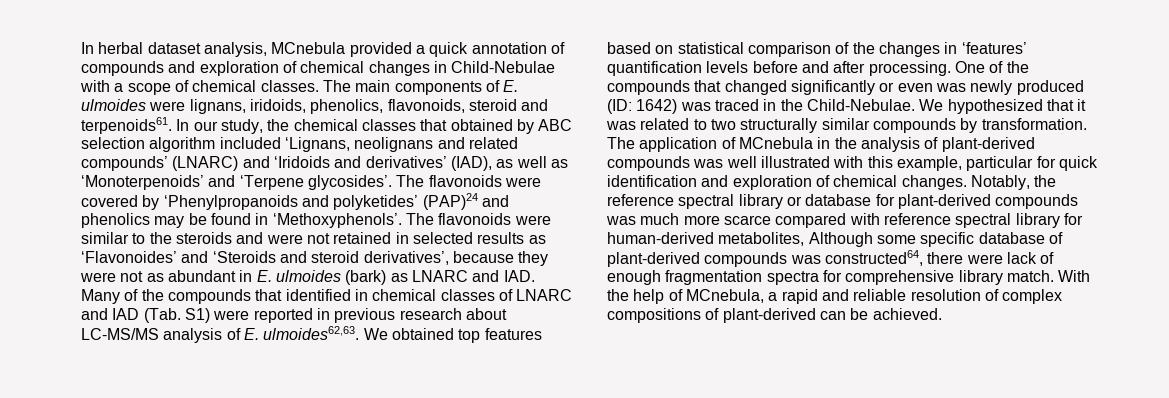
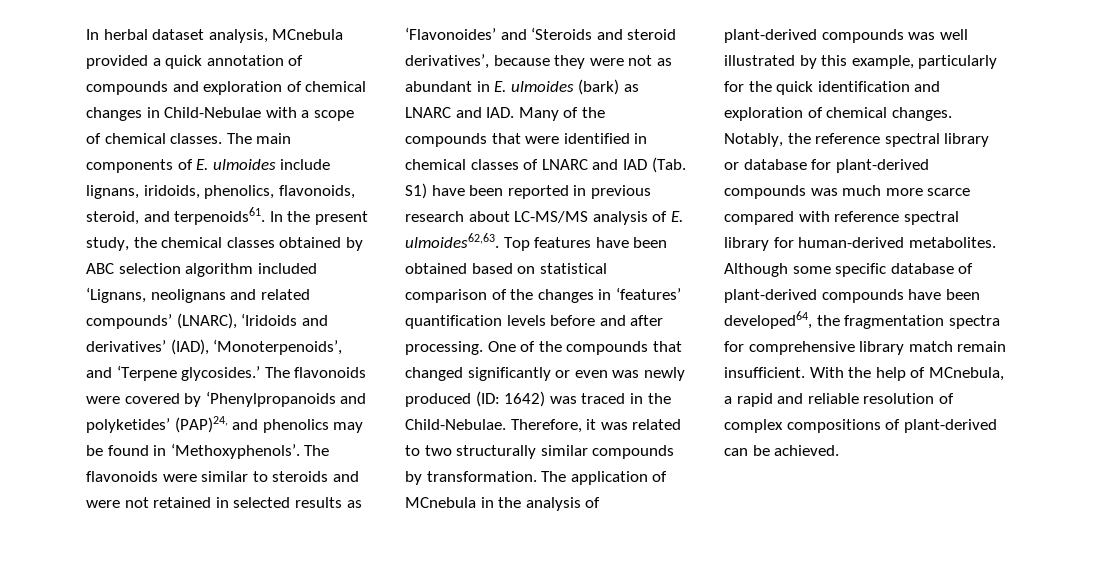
[149,101,186,111] were -> [280,159,331,170] include
[468,99,517,111] steroid -> [86,211,139,225] steroid,
[193,121,218,131] our -> [287,211,368,225] the present
[420,119,448,131] that -> (275, 242) none
[172,156,270,171] (LNARC) and -> [176,313,237,329] (LNARC),
[496,156,568,168] [81,175,204,190] as well as ‘Monoterpenoids’ -> [213,339,343,355] ‘Monoterpenoids’,
[307,175,392,190] glycosides’. -> [181,366,261,381] glycosides.’
[422,193,478,210] (PAP)24 -> [174,416,228,433] (PAP)24,
[149,232,172,244] the -> (268, 476) none
(283, 295) none -> [525,136,560,144] were
[213,310,250,320] were -> [431,185,504,196] have been
[363,328,542,343] We obtained top features -> [503,237,668,251] [405,263,467,274] Top features have been obtained
[919,99,1074,114] We hypothesized that -> [510,419,582,433] Therefore,
[833,156,864,168] with -> [799,55,817,69] by
[966,156,1056,171] particular for -> [918,55,998,69] [724,81,772,92] particularly for the
[718,232,805,246] metabolites, -> [908,237,996,248] metabolites.
[790,250,1055,266] [607,270,661,285] was constructed64, there were lack of enough -> [908,289,980,300] [724,311,840,329] have been developed64, the
[1006,270,1054,282] match. -> [908,341,1007,352] [724,367,805,378] match remain insufficient.

